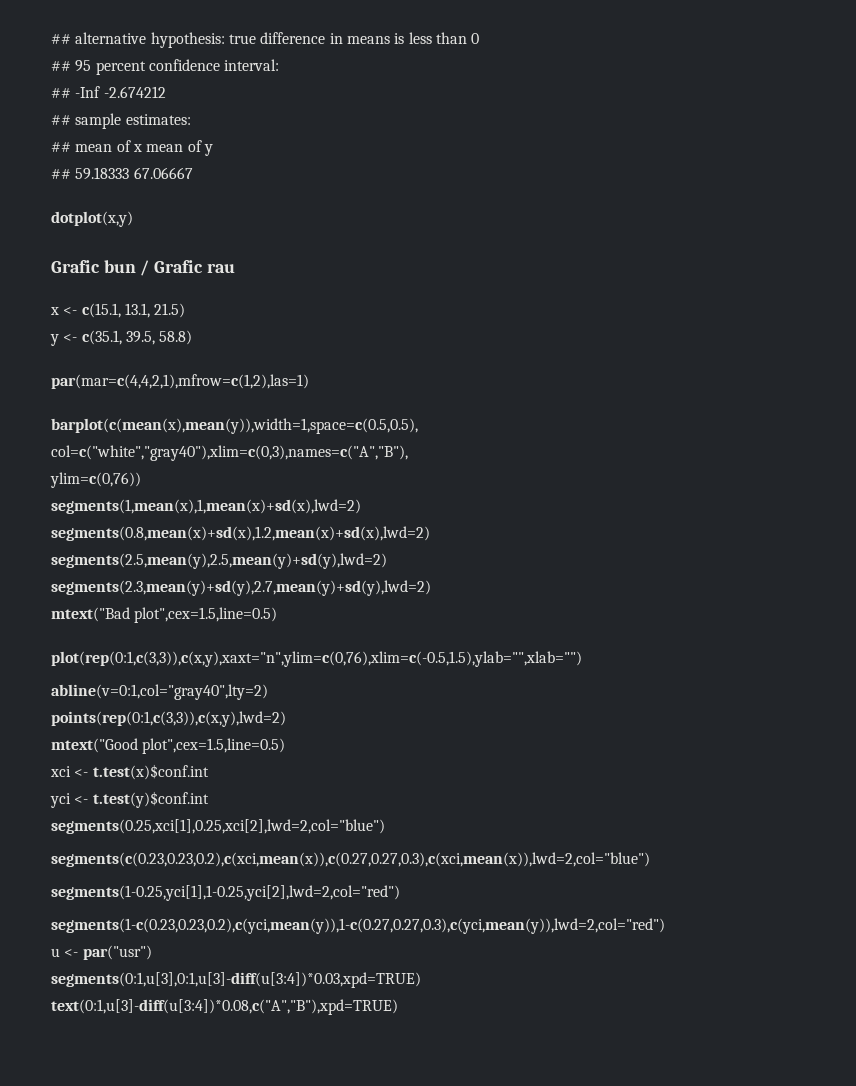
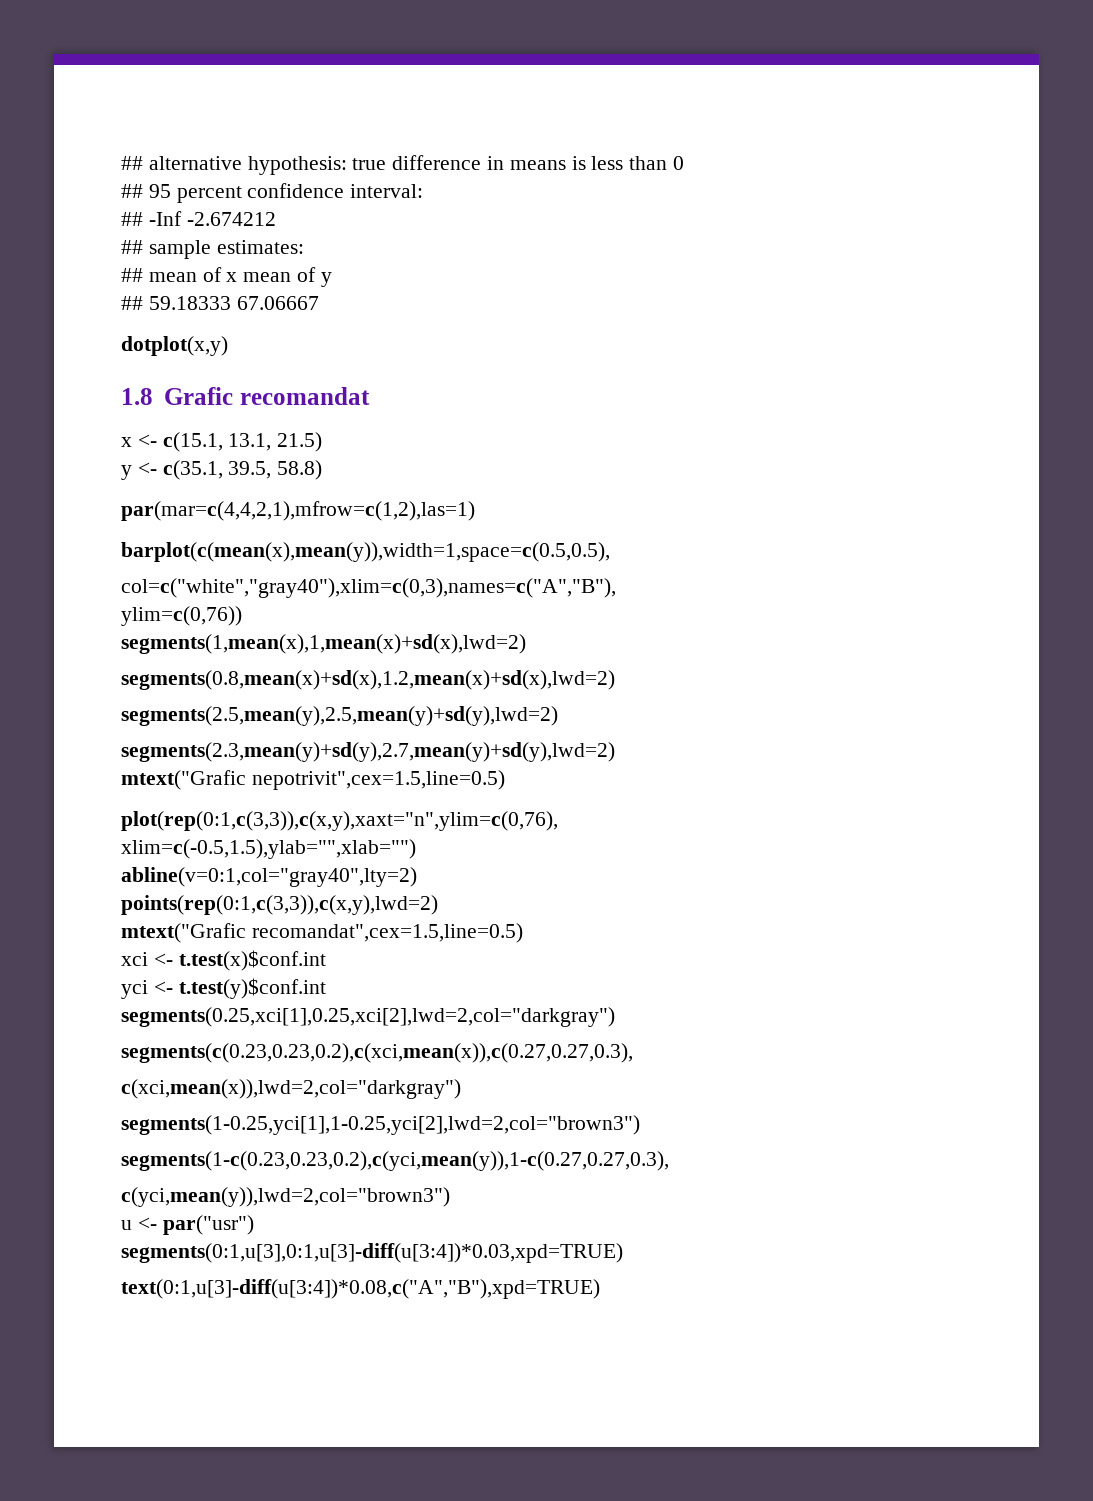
[51,260,235,276] Grafic bun / Grafic rau -> [121,387,370,405] 1.8 Grafic recomandat
[51,607,278,623] [51,651,582,667] mtext("Bad plot",cex=1.5,line=0.5) // plot(rep(0:1,c(3,3)),c(x,y),xaxt="n",ylim=c(0,76),xlim=c(-0.5,1.5),ylab="",xlab="") -> [121,770,505,790] [121,811,558,831] [121,839,416,859] mtext("Grafic nepotrivit",cex=1.5,line=0.5) // plot(rep(0:1,c(3,3)),c(x,y),xaxt="n",ylim=c(0,76), // xlim=c(-0.5,1.5),ylab="",xlab="")
[51,738,286,754] mtext("Good plot",cex=1.5,line=0.5) -> [121,923,523,943] mtext("Grafic recomandat",cex=1.5,line=0.5)
[51,819,385,834] [51,852,650,867] [51,885,400,901] [51,918,665,934] segments(0.25,xci[1],0.25,xci[2],lwd=2,col="blue") // segments(c(0.23,0.23,0.2),c(xci,mean(x)),c(0.27,0.27,0.3),c(xci,mean(x)),lwd=2,col="blue") // segments(1-0.25,yci[1],1-0.25,yci[2],lwd=2,col="red") // segments(1-c(0.23,0.23,0.2),c(yci,mean(y)),1-c(0.27,0.27,0.3),c(yci,mean(y)),lwd=2,col="red") -> [121,1007,615,1027] [121,1043,633,1063] [121,1079,461,1099] [121,1115,640,1135] [121,1151,669,1171] [121,1187,450,1207] segments(0.25,xci[1],0.25,xci[2],lwd=2,col="darkgray") // segments(c(0.23,0.23,0.2),c(xci,mean(x)),c(0.27,0.27,0.3), // c(xci,mean(x)),lwd=2,col="darkgray") // segments(1-0.25,yci[1],1-0.25,yci[2],lwd=2,col="brown3") // segments(1-c(0.23,0.23,0.2),c(yci,mean(y)),1-c(0.27,0.27,0.3), // c(yci,mean(y)),lwd=2,col="brown3")

